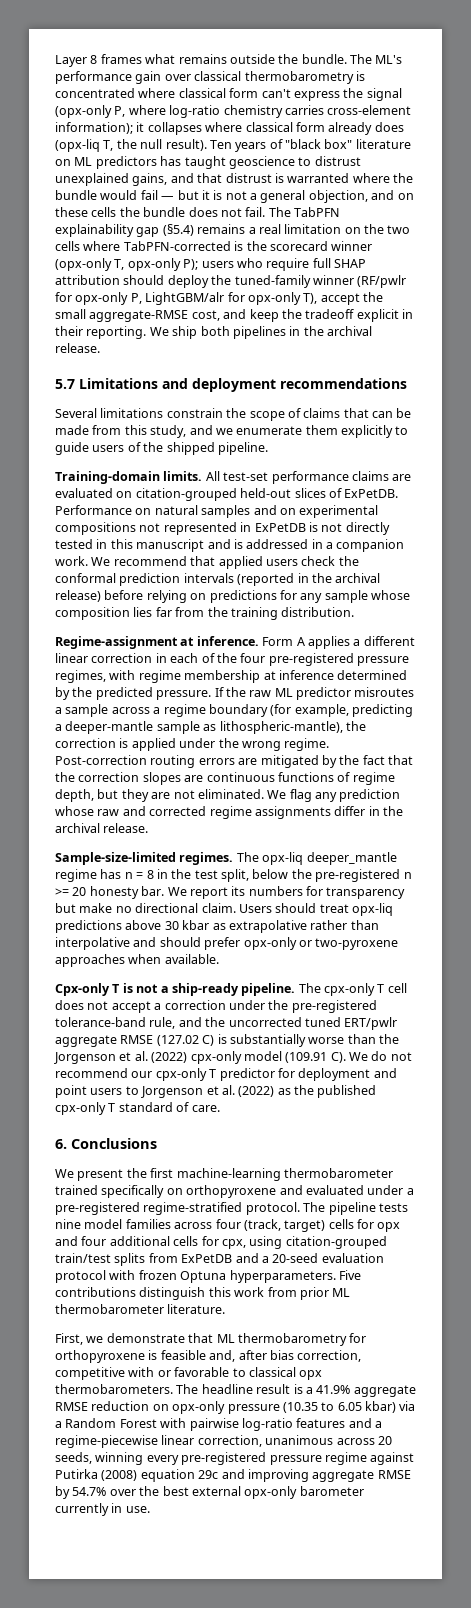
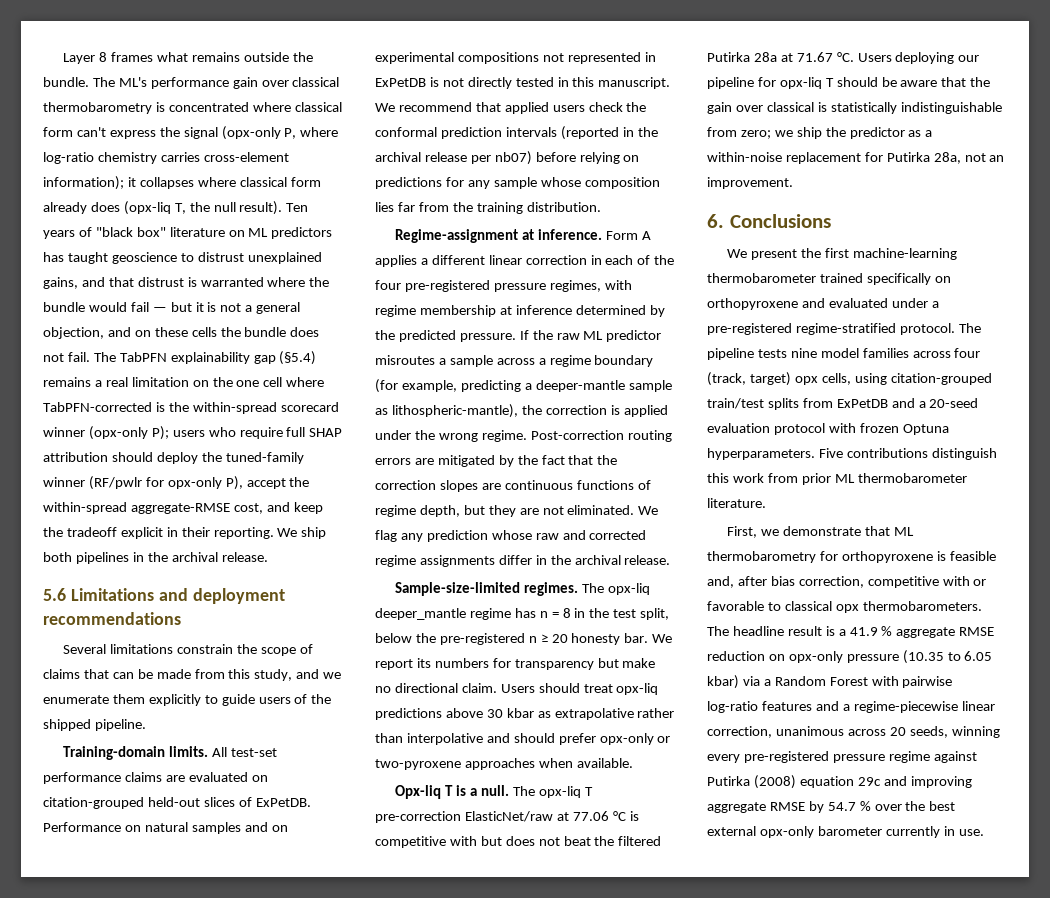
[387,225,411,234] [55,241,80,251] two cells -> [236,377,283,387] one cell
(267, 246) none -> [192,402,277,414] within-spread
[114,258,181,271] T, opx-only -> (148, 433) none
[130,292,318,305] P, LightGBM/alr for opx-only T), -> [225,476,243,490] P),
[55,309,86,319] small -> [43,502,127,514] within-spread
[55,379,75,389] 5.7 -> [43,588,66,601] 5.6
[136,539,405,552] [55,556,88,566] manuscript and is addressed in a companion work. -> [598,77,671,89] manuscript.
[55,590,101,602] release) -> [424,151,532,165] release per nb07)
[55,888,69,896] >= -> [540,634,548,643] ≥
[55,983,110,996] Cpx-only -> [395,785,442,799] Opx-liq
[136,983,407,996] [55,1000,377,1013] [55,1017,398,1030] [55,1034,399,1047] [54,1051,412,1064] [55,1068,397,1081] [55,1085,377,1098] [55,1102,220,1115] not a ship-ready pipeline. The cpx-only T cell does not accept a correction under the pre-registered tolerance-band rule, and the uncorrected tuned ERT/pwlr aggregate RMSE (127.02 C) is substantially worse than the Jorgenson et al. (2022) cpx-only model (109.91 C). We do not recommend our cpx-only T predictor for deployment and point users to Jorgenson et al. (2022) as the published cpx-only T standard of care. -> [470,785,593,798] [375,811,639,823] [375,836,662,848] [707,52,980,64] [707,77,991,89] [707,102,1002,114] [707,127,933,139] [707,152,1005,164] [707,177,793,189] a null. The opx-liq T pre-correction ElasticNet/raw at 77.06 °C is competitive with but does not beat the filtered Putirka 28a at 71.67 °C. Users deploying our pipeline for opx-liq T should be aware that the gain over classical is statistically indistinguishable from zero; we ship the predictor as a within-noise replacement for Putirka 28a, not an improvement.
[328,1219,401,1232] [55,1236,246,1249] cells for opx and four additional cells for cpx, -> [794,373,851,385] opx cells,
[316,1385,351,1394] 41.9% -> [849,626,893,636] 41.9 %
[72,1487,107,1496] 54.7% -> [827,801,871,811] 54.7 %

